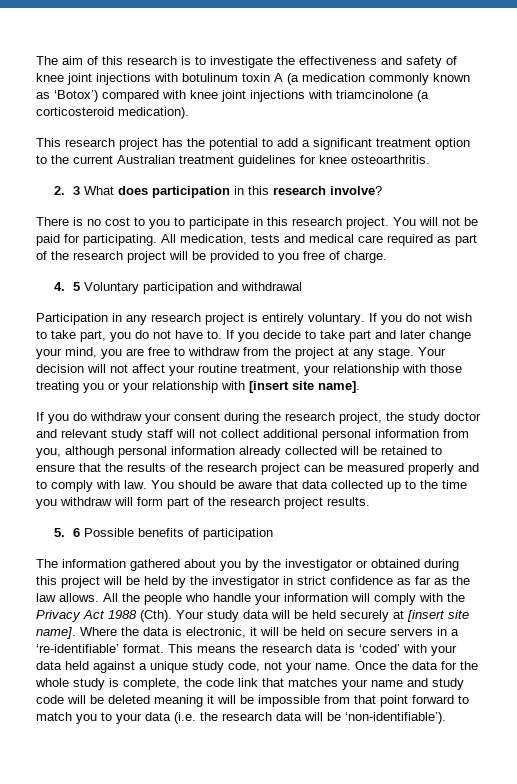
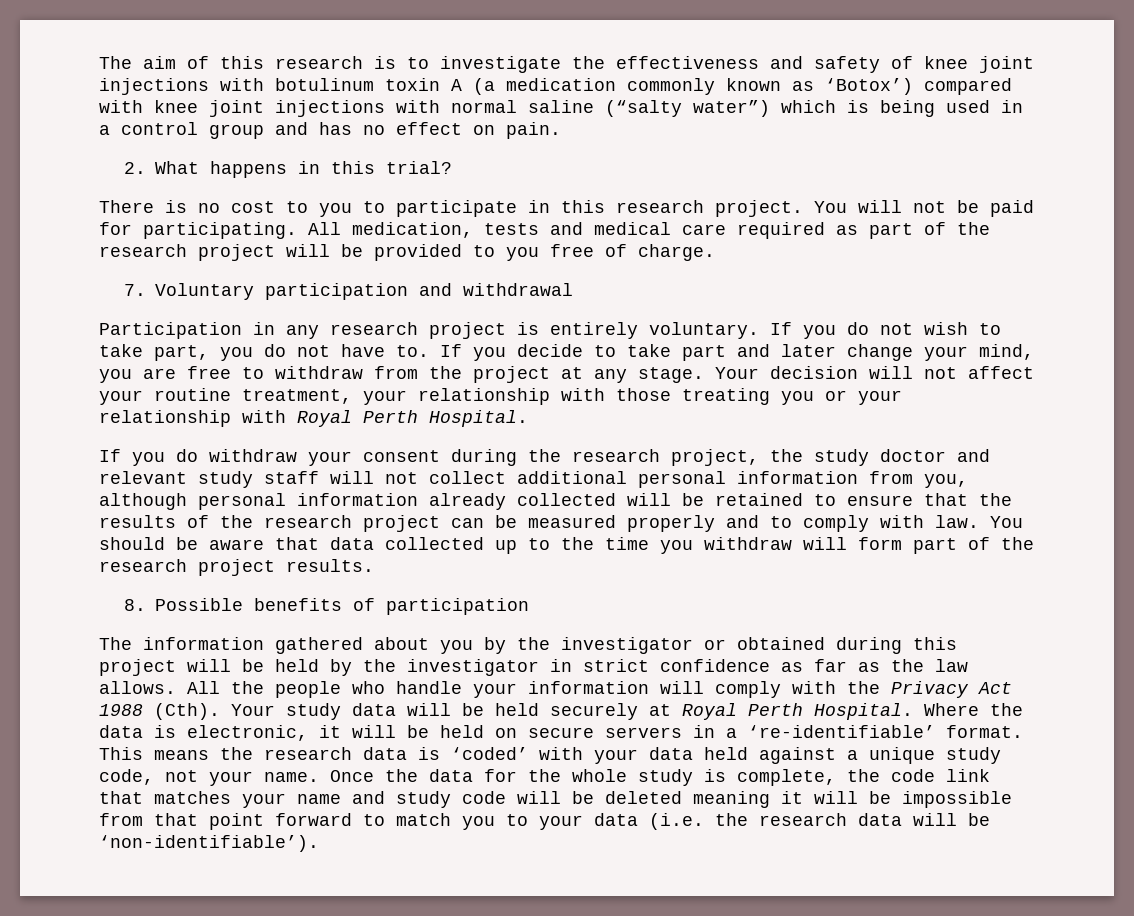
[336,90,429,102] [36,107,189,119] [36,138,470,150] [36,155,430,167] [54,186,382,198] triamcinolone (a corticosteroid medication). // This research project has the potential to add a significant treatment option to the current Australian treatment guidelines for knee osteoarthritis. // 2. 3 What does participation in this research involve? -> [451,100,1023,117] [99,122,561,139] [123,161,452,178] normal saline (“salty water”) which is being used in a control group and has no effect on pain. // 2. What happens in this trial?
[54,282,80,291] 4. 5 -> [123,284,146,296] 7.
[249,381,360,393] [insert site name]. -> [297,410,528,427] Royal Perth Hospital.
[54,528,80,537] 5. 6 -> [123,599,146,611] 8.
[407,610,469,622] [36,627,76,639] [insert site name]. -> [682,703,913,720] Royal Perth Hospital.

